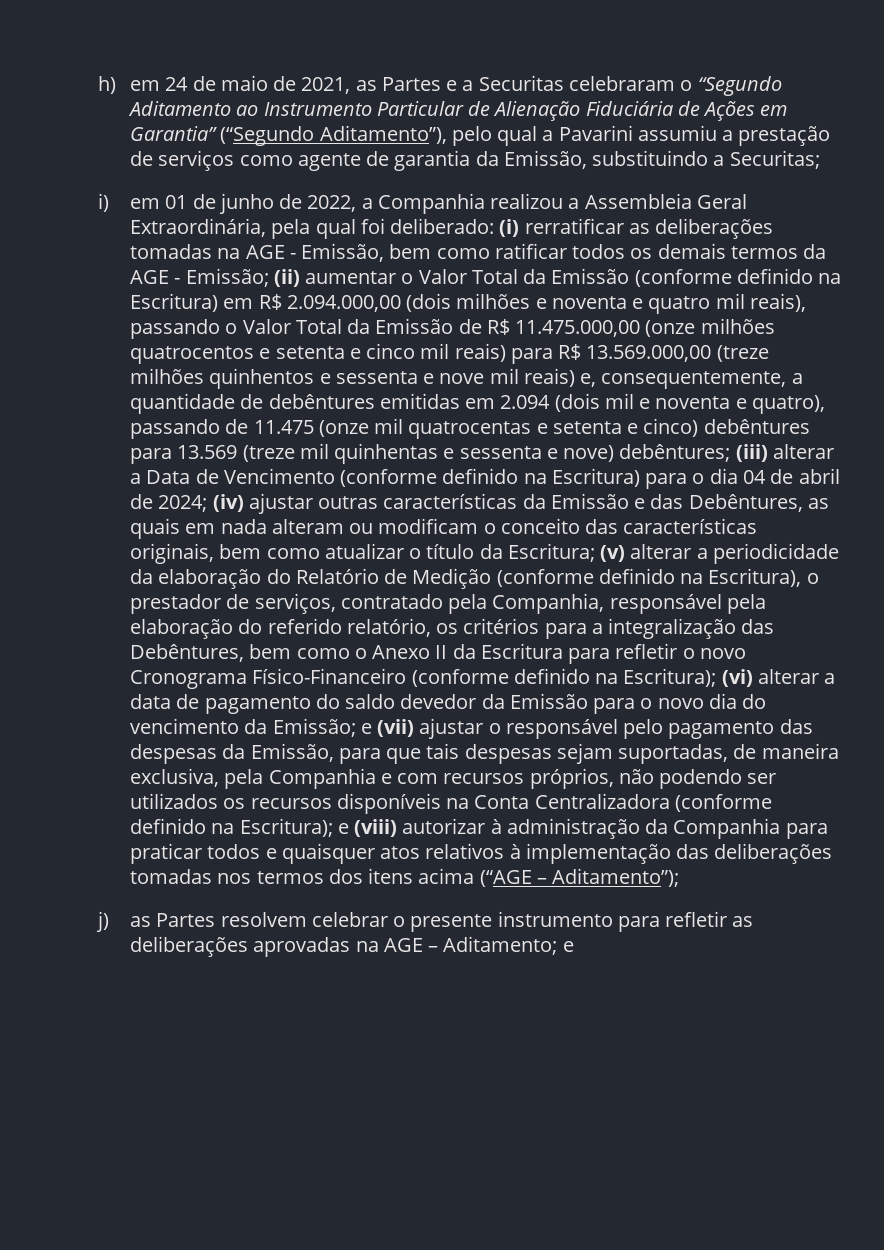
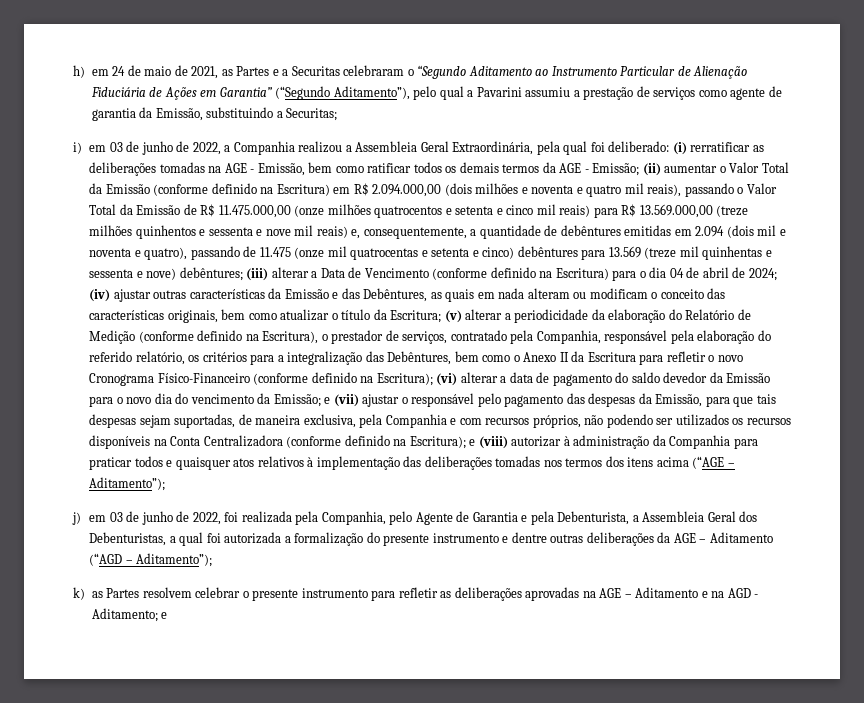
[165,195,188,209] 01 -> [109,142,123,152] 03
(109, 921) none -> [89,511,758,525] [89,532,773,546] [89,553,213,567] [73,587,85,600] em 03 de junho de 2022, foi realizada pela Companhia, pelo Agente de Garantia e pela Debenturista, a Assembleia Geral dos Debenturistas, a qual foi autorizada a formalização do presente instrumento e dentre outras deliberações da AGE – Aditamento (“AGD – Aditamento”); // k)
(439, 949) none -> [635,587,759,598] Aditamento e na AGD -

